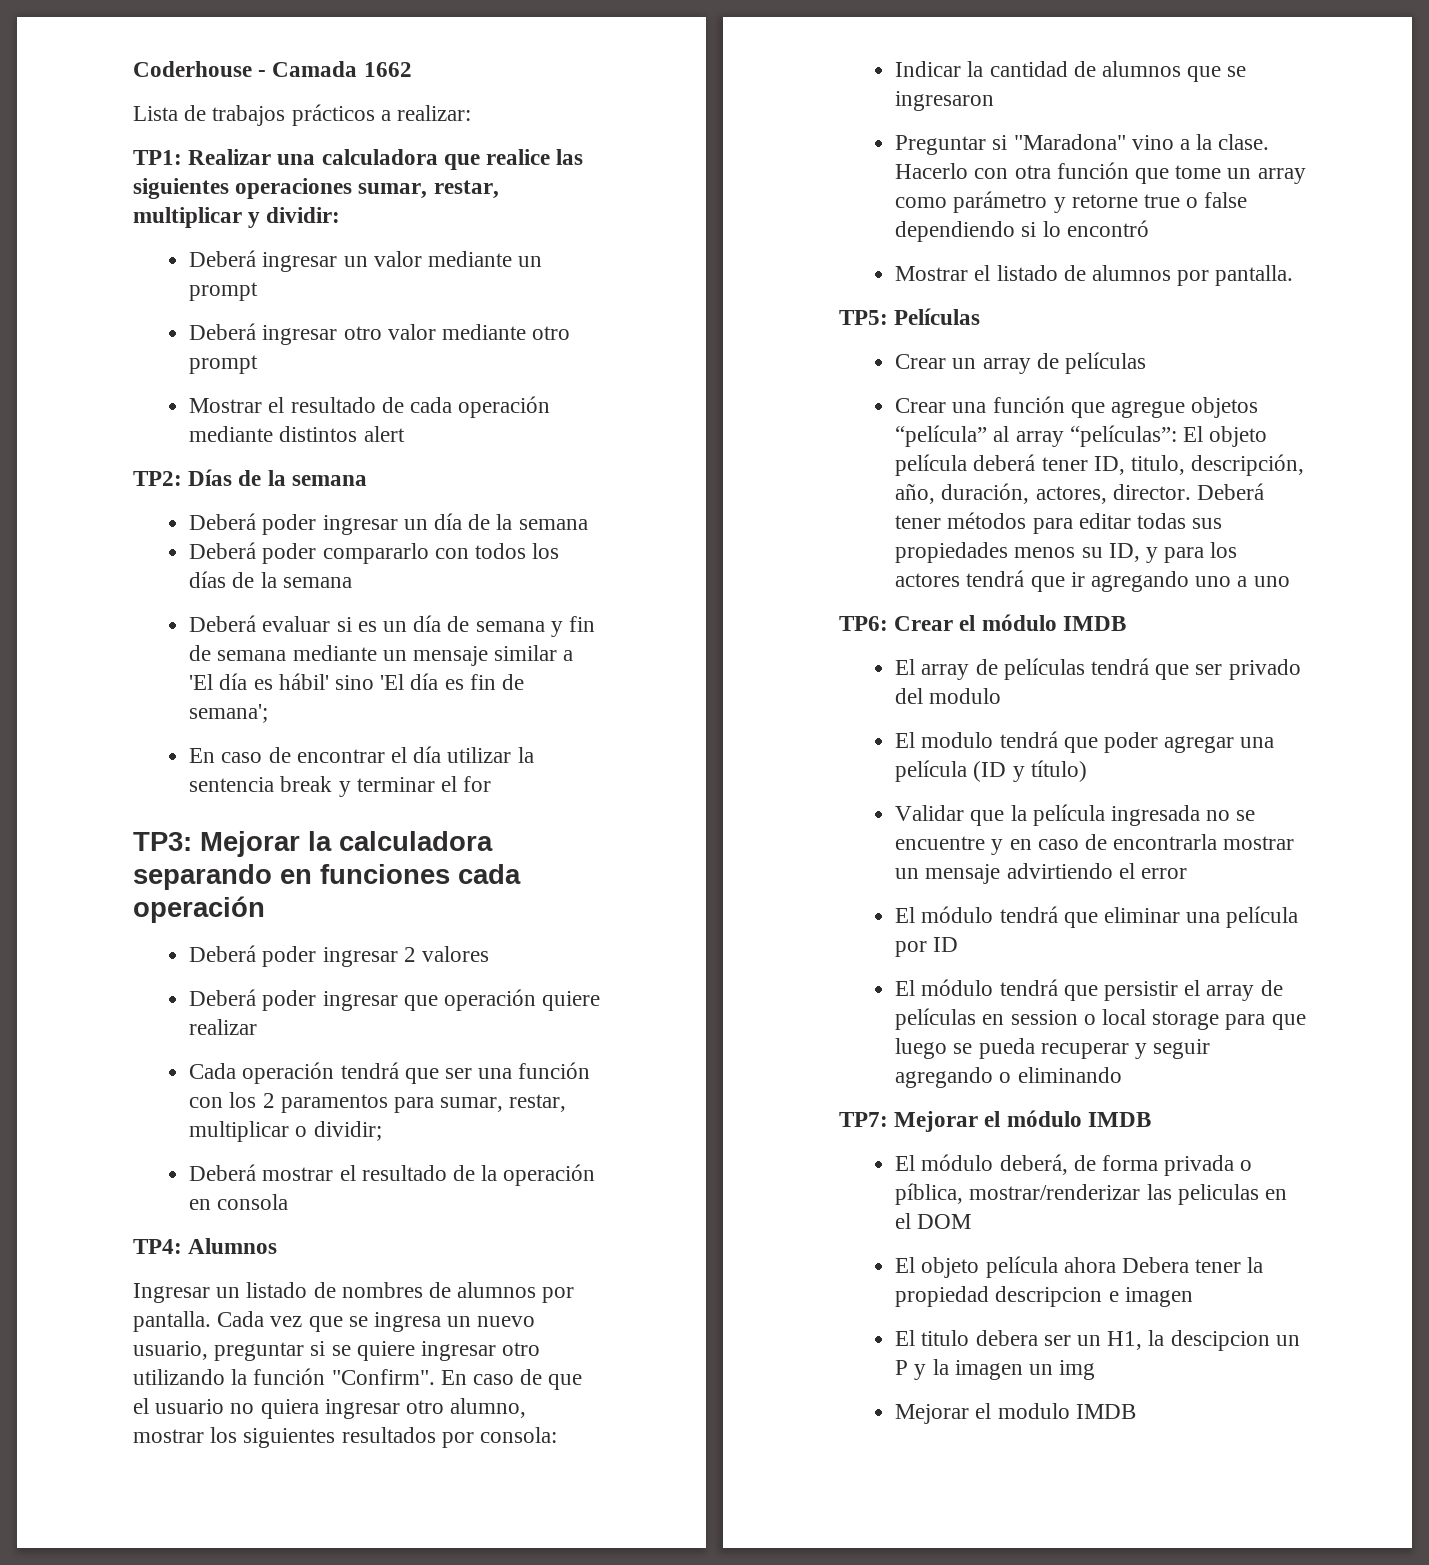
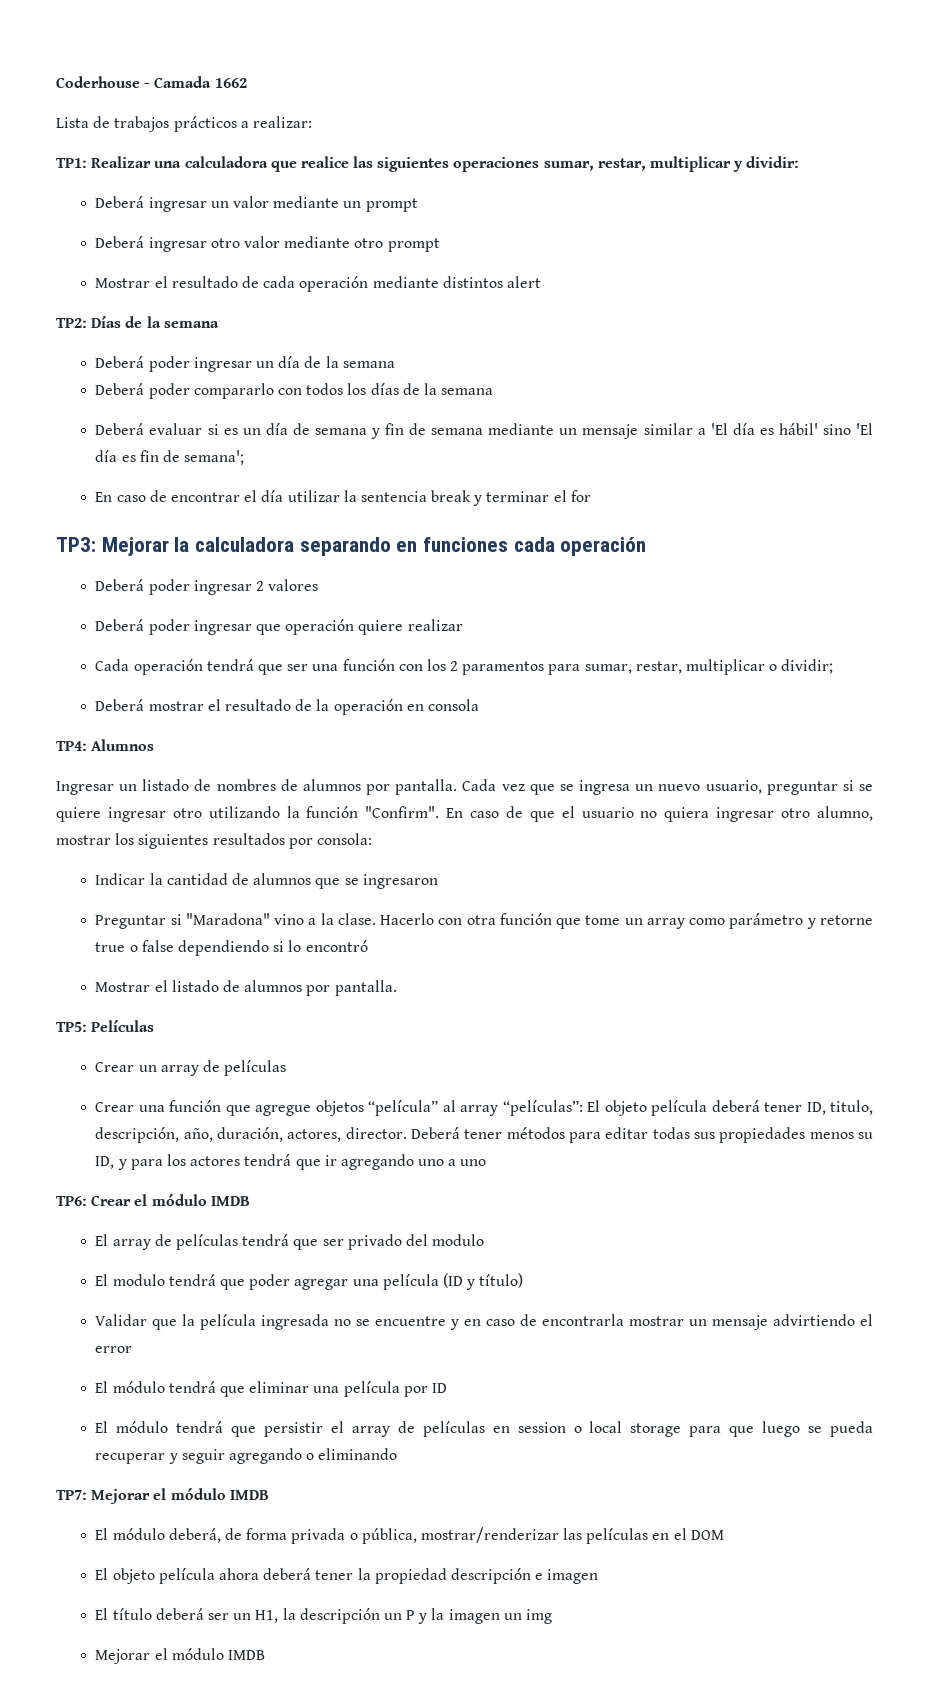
[895,1183,964,1205] píblica, -> [361,1528,417,1544] pública,
[1177,1184,1259,1205] peliculas -> [586,1528,649,1544] películas
[1122,1257,1190,1273] Debera -> [263,1568,312,1580] deberá
[995,1286,1103,1307] descripcion -> [450,1568,531,1584] descripción
[921,1330,1038,1346] titulo debera -> [112,1608,204,1620] título deberá
[1170,1330,1270,1351] descipcion -> [299,1608,380,1624] descripción
[997,1403,1070,1419] modulo -> [171,1648,224,1660] módulo

